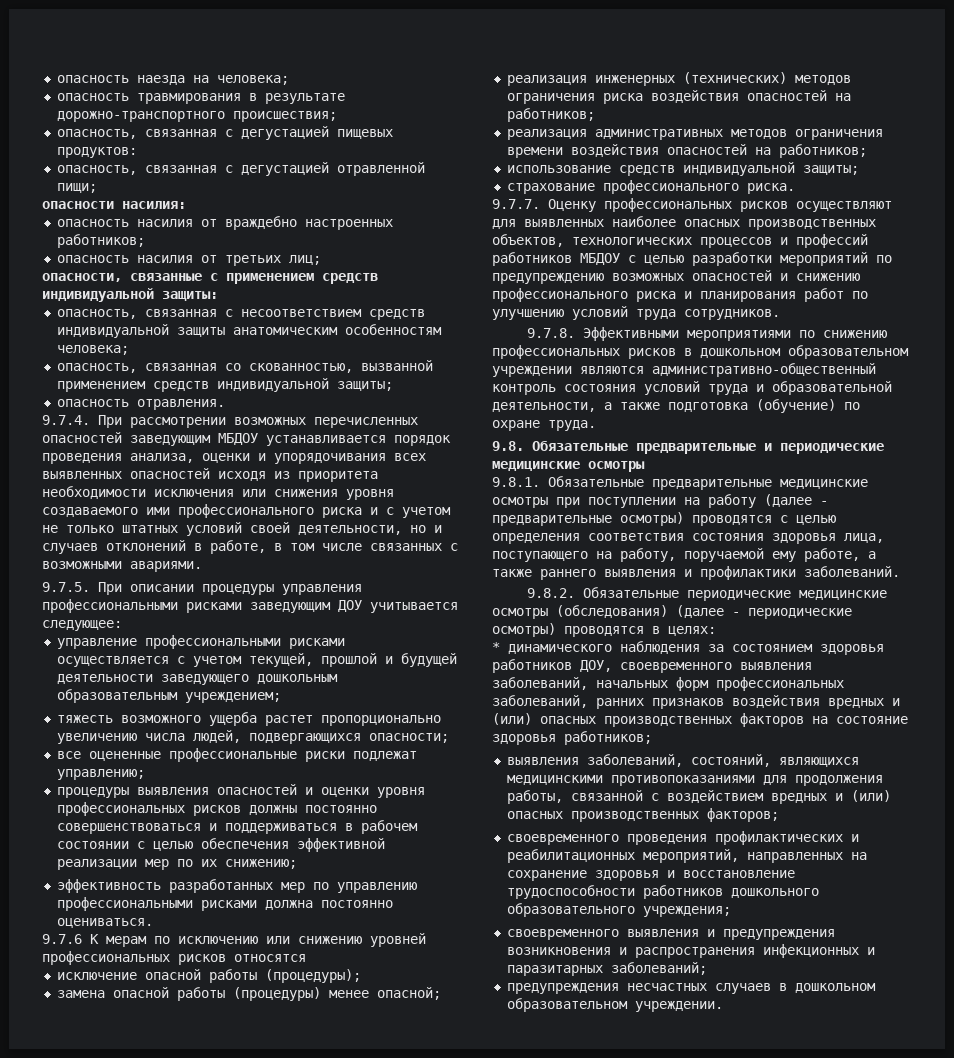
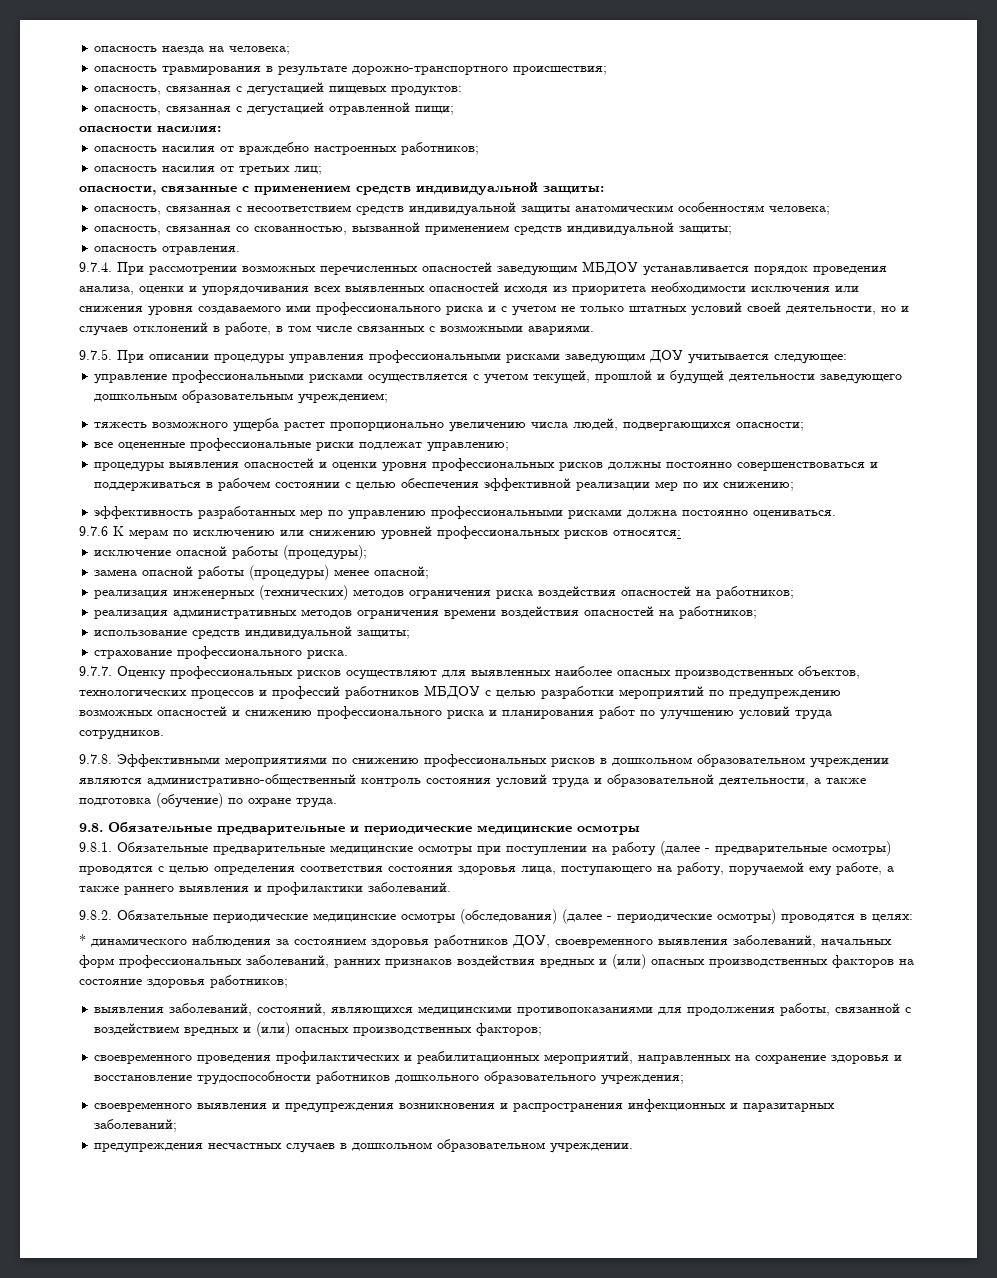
[234,954,306,962] относятся -> [613,530,681,536] относятся:

